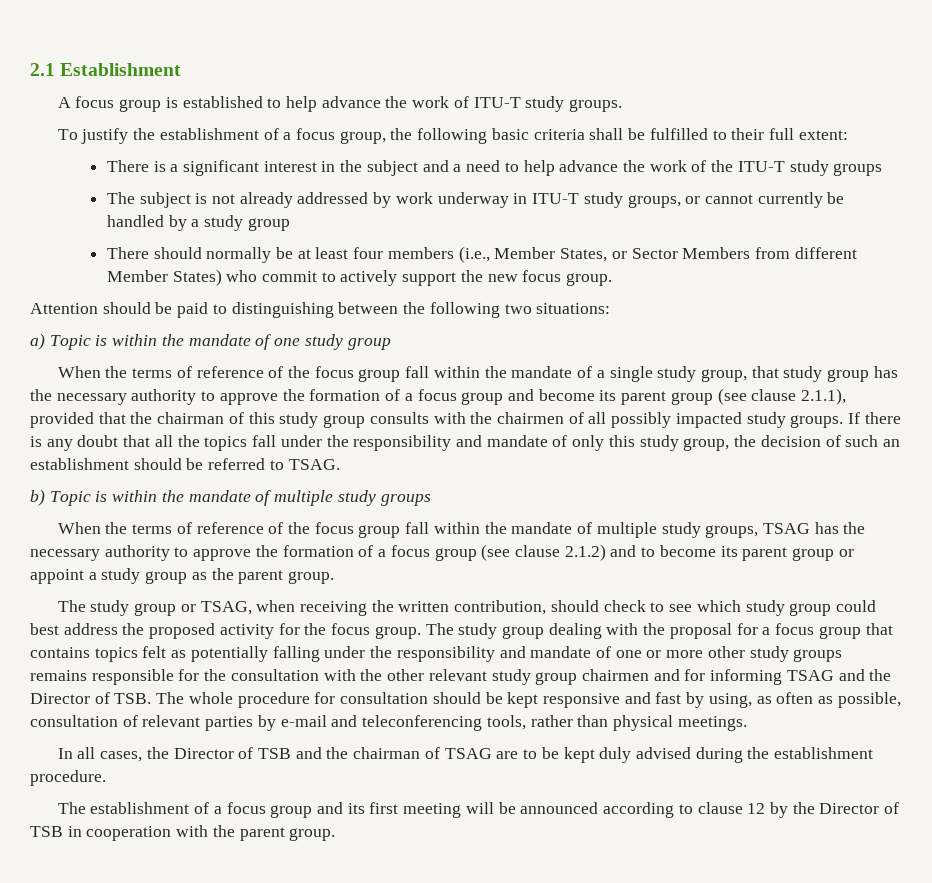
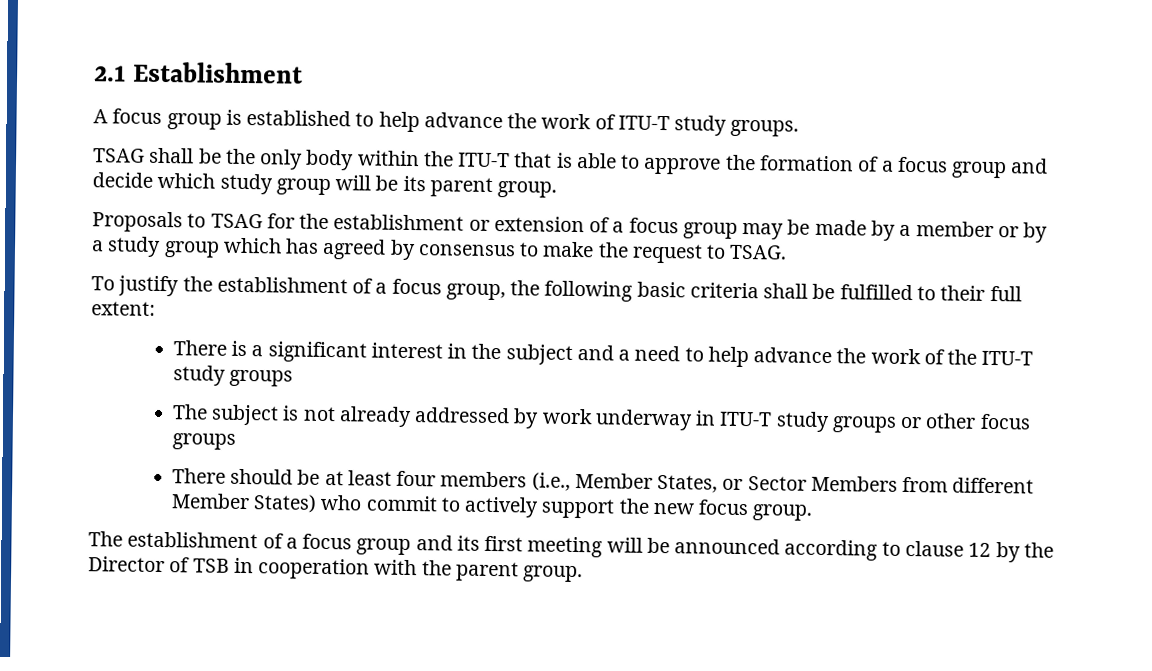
(623, 105) none -> [93,147,1049,179] [92,172,558,198] [92,211,1049,243] [91,236,788,264] // TSAG shall be the only body within the ITU-T that is able to approve the formation of a focus group and decide which study group will be its parent group. // Proposals to TSAG for the establishment or extension of a focus group may be made by a member or by a study group which has agreed by consensus to make the request to TSAG.
[627,192,845,208] [106,215,290,231] groups, or cannot currently be handled by a study group -> [831,413,1031,433] [171,433,236,450] groups or other focus groups
[206,247,272,263] normally -> (293, 476) none
[30,302,611,318] [30,333,391,350] [57,366,898,382] [30,388,847,405] [30,412,901,428] [30,435,900,451] [30,458,340,470] [30,489,431,506] [57,522,866,538] [30,544,854,561] [30,568,335,584] [57,600,877,616] [30,623,893,639] [30,646,843,662] [30,669,892,685] [30,692,901,708] [30,715,747,731] [57,747,874,763] [30,770,106,786] // Attention should be paid to distinguishing between the following two situations: // a) Topic is within the mandate of one study group // When the terms of reference of the focus group fall within the mandate of a single study group, that study group has the necessary authority to approve the formation of a focus group and become its parent group (see clause 2.1.1), provided that the chairman of this study group consults with the chairmen of all possibly impacted study groups. If there is any doubt that all the topics fall under the responsibility and mandate of only this study group, the decision of such an establishment should be referred to TSAG. // b) Topic is within the mandate of multiple study groups // When the terms of reference of the focus group fall within the mandate of multiple study groups, TSAG has the necessary authority to approve the formation of a focus group (see clause 2.1.2) and to become its parent group or appoint a study group as the parent group. // The study group or TSAG, when receiving the written contribution, should check to see which study group could best address the proposed activity for the focus group. The study group dealing with the proposal for a focus group that contains topics felt as potentially falling under the responsibility and mandate of one or more other study groups remains responsible for the consultation with the other relevant study group chairmen and for informing TSAG and the Director of TSB. The whole procedure for consultation should be kept responsive and fast by using, as often as possible, consultation of relevant parties by e-mail and teleconferencing tools, rather than physical meetings. // In all cases, the Director of TSB and the chairman of TSAG are to be kept duly advised during the establishment procedure. -> (813, 512) none

